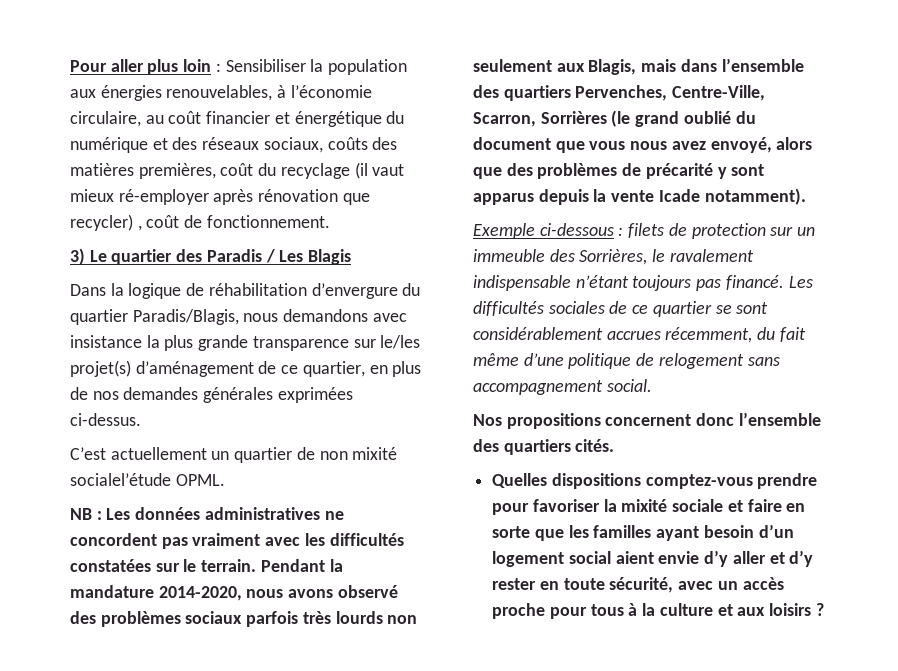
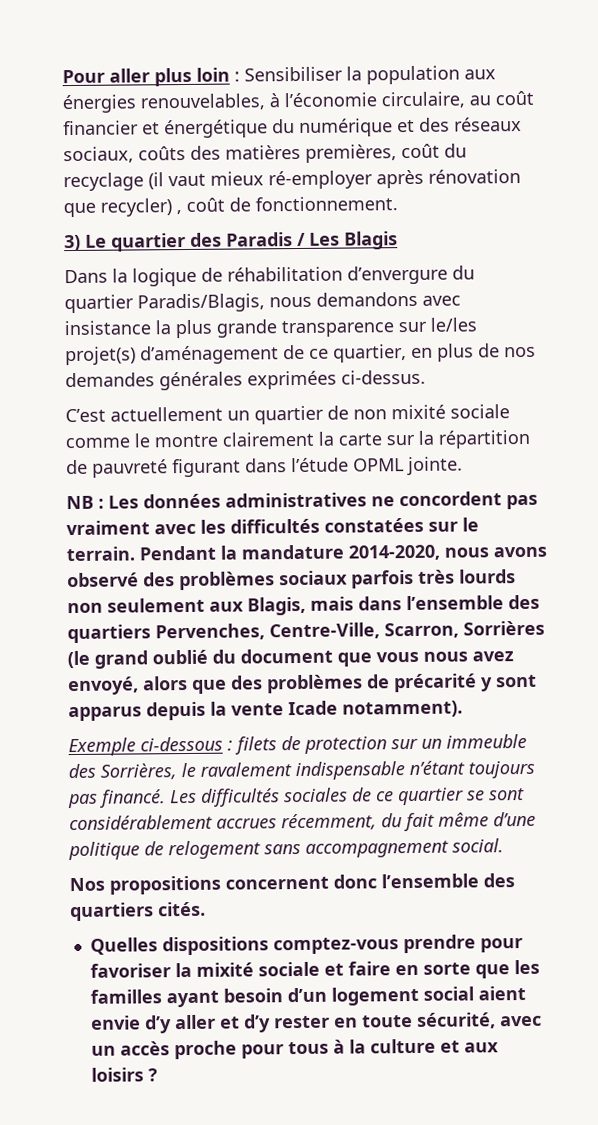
[70,473,225,486] socialel’étude OPML. -> [450,404,510,419] [65,429,530,449] [66,456,463,478] sociale comme le montre clairement la carte sur la répartition de pauvreté figurant dans l’étude OPML jointe.

